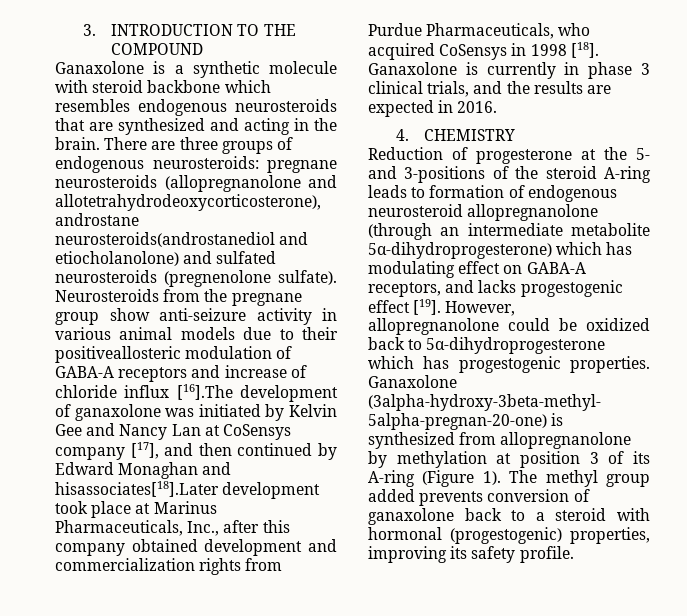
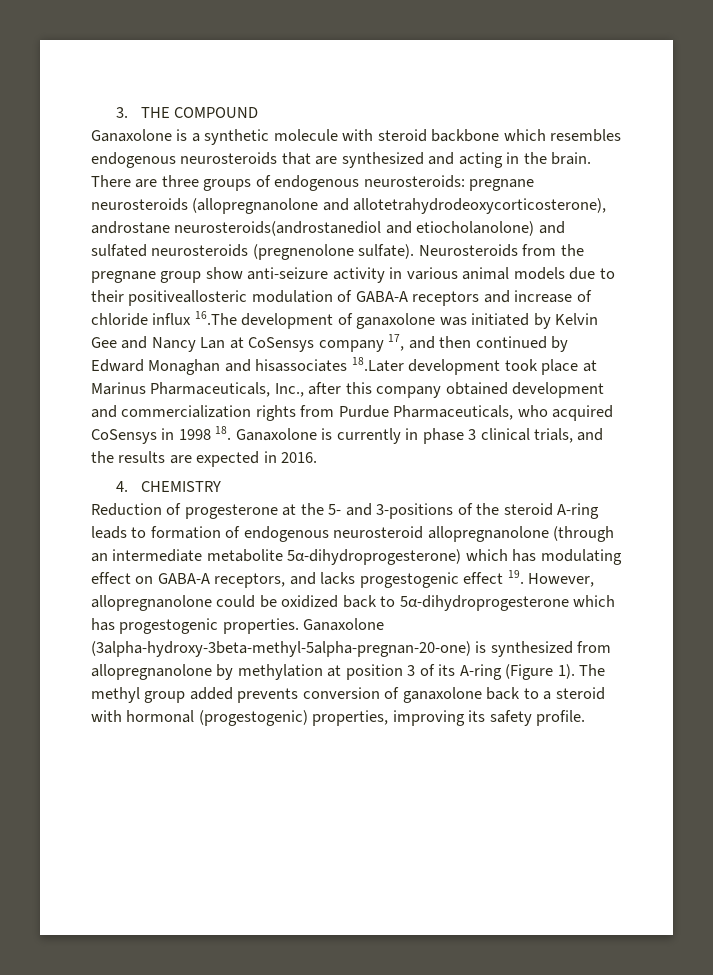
[111,24,260,36] INTRODUCTION TO -> (128, 112) none
[176,384,233,400] [16].The -> [194,311,237,325] 16.The
[130,442,159,459] [17], -> [388,334,405,351] 17,
[55,481,219,497] hisassociates[18].Later -> [255,357,404,372] hisassociates 18.Later
[570,42,599,58] [18]. -> [215,426,232,440] 18.
[413,299,442,315] [19]. -> [507,570,524,584] 19.

